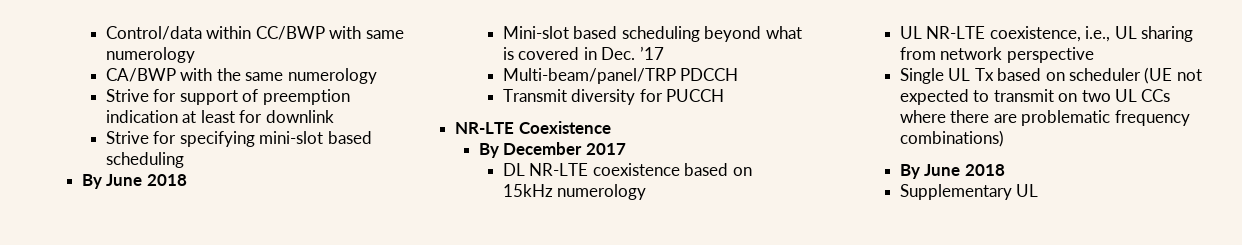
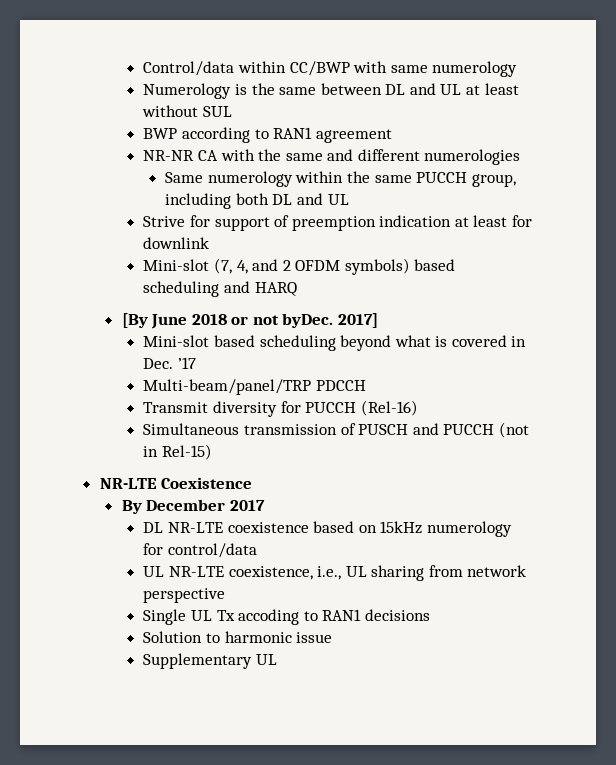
[105,68,377,84] CA/BWP with the same numerology -> [143,83,519,99] [142,105,232,117] [143,127,392,143] [143,149,521,165] [165,171,516,187] [165,193,349,209] Numerology is the same between DL and UL at least without SUL // BWP according to RAN1 agreement // NR-NR CA with the same and different numerologies // Same numerology within the same PUCCH group, including both DL and UL
[105,131,372,147] [105,152,184,168] [81,174,187,189] Strive for specifying mini-slot based scheduling // By June 2018 -> [143,258,456,275] [143,281,297,297] [121,313,379,329] Mini-slot (7, 4, and 2 OFDM symbols) based scheduling and HARQ // [By June 2018 or not byDec. 2017]
(725, 95) none -> [360,400,418,416] [143,422,529,438] [143,444,212,460] (Rel-16) // Simultaneous transmission of PUSCH and PUCCH (not in Rel-15)
(647, 192) none -> [143,543,257,558] for control/data
[997,67,1202,84] [899,89,1171,105] [899,110,1190,126] [899,130,1004,147] [899,164,1005,179] based on scheduler (UE not expected to transmit on two UL CCs where there are problematic frequency combinations) // By June 2018 -> [238,609,430,625] [143,631,333,643] accoding to RAN1 decisions // Solution to harmonic issue

